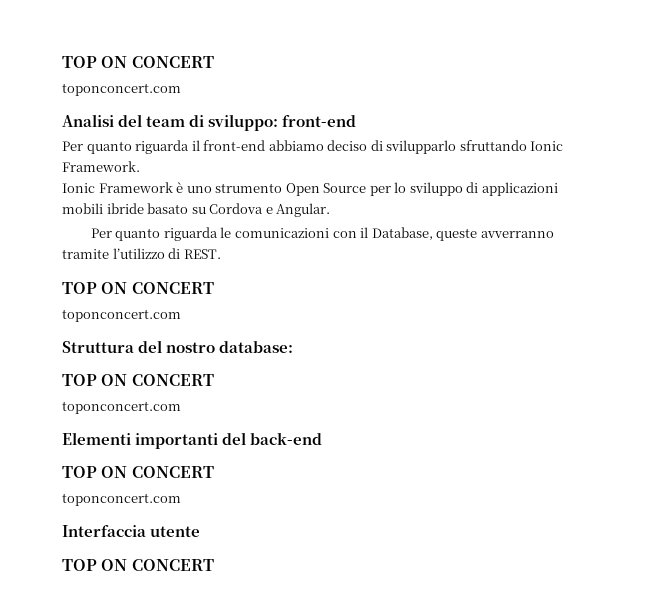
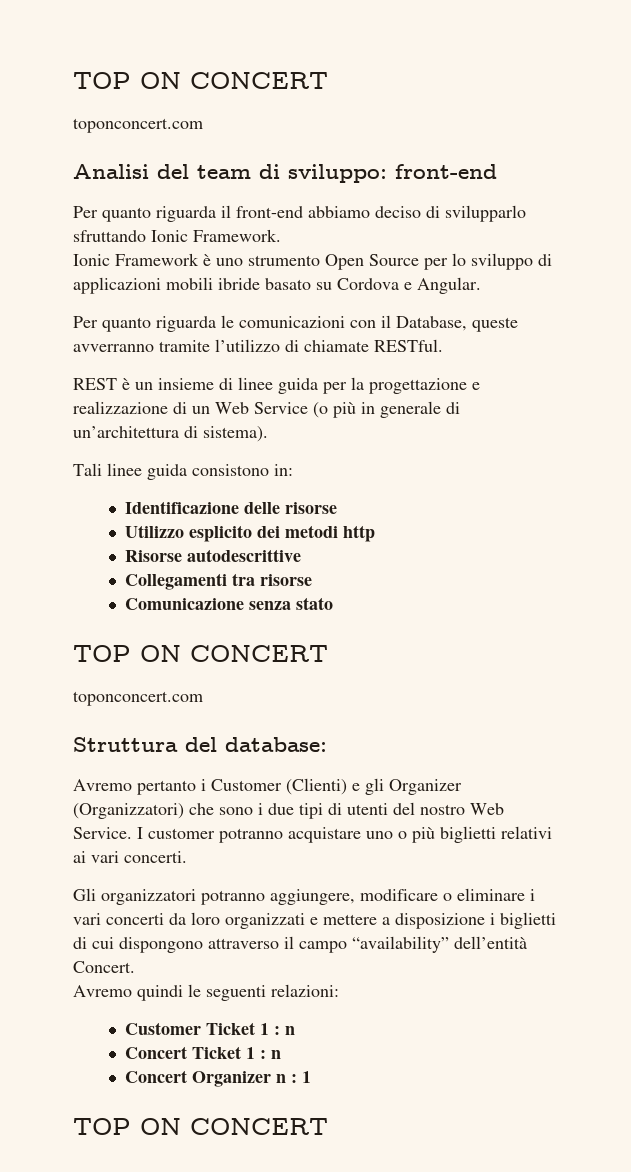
[183,249,221,259] REST. -> [304,339,443,352] [73,377,480,394] [73,401,460,418] [73,426,268,442] [73,463,293,480] [125,501,338,514] [125,525,376,542] [125,549,302,562] [125,573,313,590] [125,597,334,610] chiamate RESTful. // REST è un insieme di linee guida per la progettazione e realizzazione di un Web Service (o più in generale di un’architettura di sistema). // Tali linee guida consistono in: // Identificazione delle risorse // Utilizzo esplicito dei metodi http // Risorse autodescrittive // Collegamenti tra risorse // Comunicazione senza stato
[166,341,294,353] [62,374,214,386] [62,401,181,414] [62,432,323,449] [62,466,214,478] [62,493,181,506] [62,525,201,537] nostro database: // TOP ON CONCERT // toponconcert.com // Elementi importanti del back-end // TOP ON CONCERT // toponconcert.com // Interfaccia utente -> [225,737,327,752] [73,778,462,795] [73,802,504,819] [73,826,552,843] [73,851,187,863] [73,888,535,905] [73,912,556,929] [73,936,527,953] [73,961,135,973] [73,984,339,1001] [125,1022,296,1035] [125,1046,282,1059] [125,1070,312,1087] database: // Avremo pertanto i Customer (Clienti) e gli Organizer (Organizzatori) che sono i due tipi di utenti del nostro Web Service. I customer potranno acquistare uno o più biglietti relativi ai vari concerti. // Gli organizzatori potranno aggiungere, modificare o eliminare i vari concerti da loro organizzati e mettere a disposizione i biglietti di cui dispongono attraverso il campo “availability” dell’entità Concert. // Avremo quindi le seguenti relazioni: // Customer Ticket 1 : n // Concert Ticket 1 : n // Concert Organizer n : 1

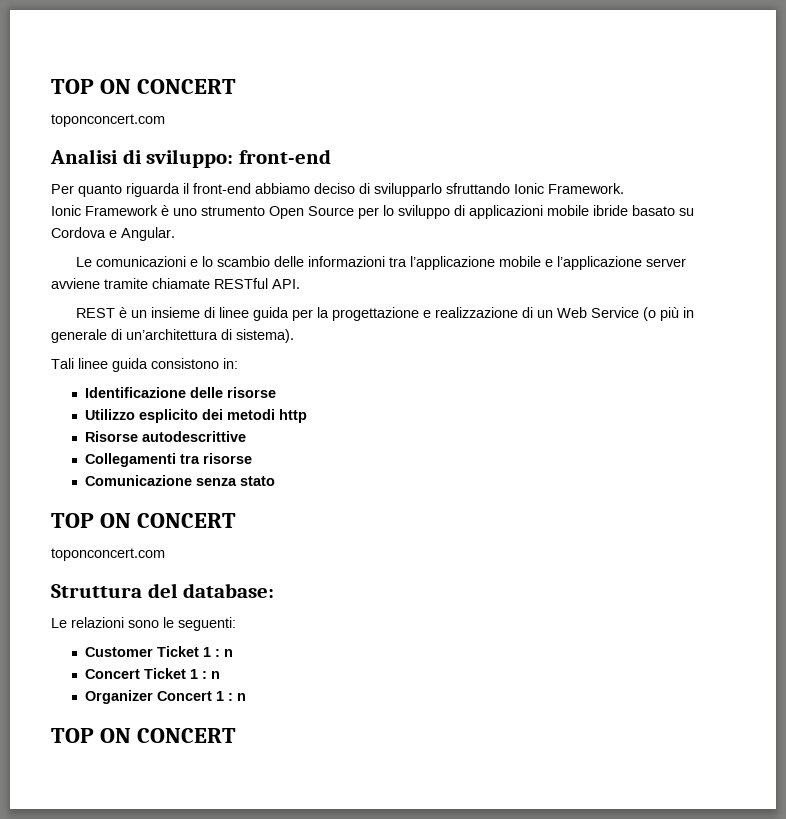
[157,164,251,179] del team -> (118, 156) none
[166,277,213,290] mobili -> [547,205,589,216] mobile
[73,315,518,332] [73,339,443,352] Per quanto riguarda le comunicazioni con il Database, queste avverranno tramite l’utilizzo di chiamate RESTful. -> [76,256,687,270] [51,278,300,289] Le comunicazioni e lo scambio delle informazioni tra l’applicazione mobile e l’applicazione server avviene tramite chiamate RESTful API.
[73,778,462,795] [73,802,504,819] [73,826,552,843] [73,851,187,863] [73,888,535,905] [73,912,556,929] [73,936,527,953] [73,961,135,973] [73,984,339,1001] Avremo pertanto i Customer (Clienti) e gli Organizer (Organizzatori) che sono i due tipi di utenti del nostro Web Service. I customer potranno acquistare uno o più biglietti relativi ai vari concerti. // Gli organizzatori potranno aggiungere, modificare o eliminare i vari concerti da loro organizzati e mettere a disposizione i biglietti di cui dispongono attraverso il campo “availability” dell’entità Concert. // Avremo quindi le seguenti relazioni: -> [51,617,236,631] Le relazioni sono le seguenti:
[125,1070,312,1087] Concert Organizer n : 1 -> [85,690,247,704] Organizer Concert 1 : n

